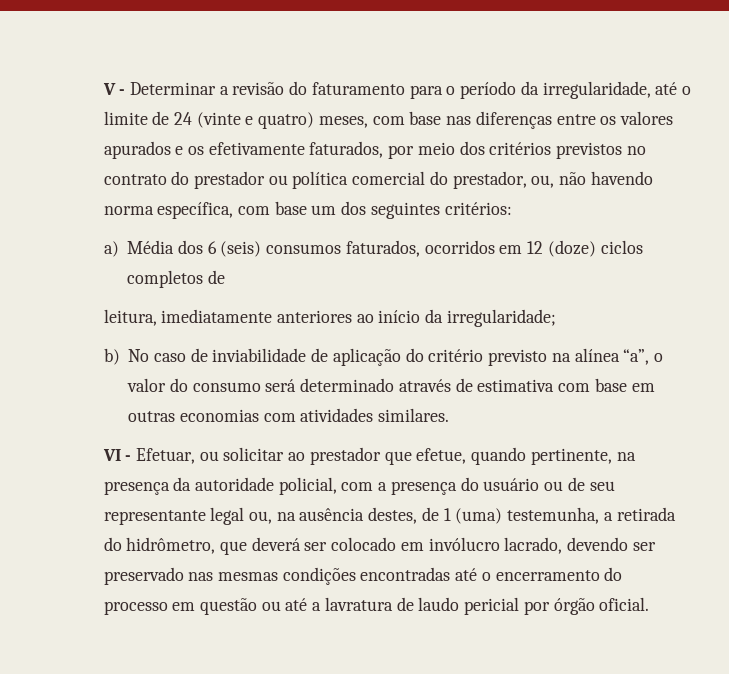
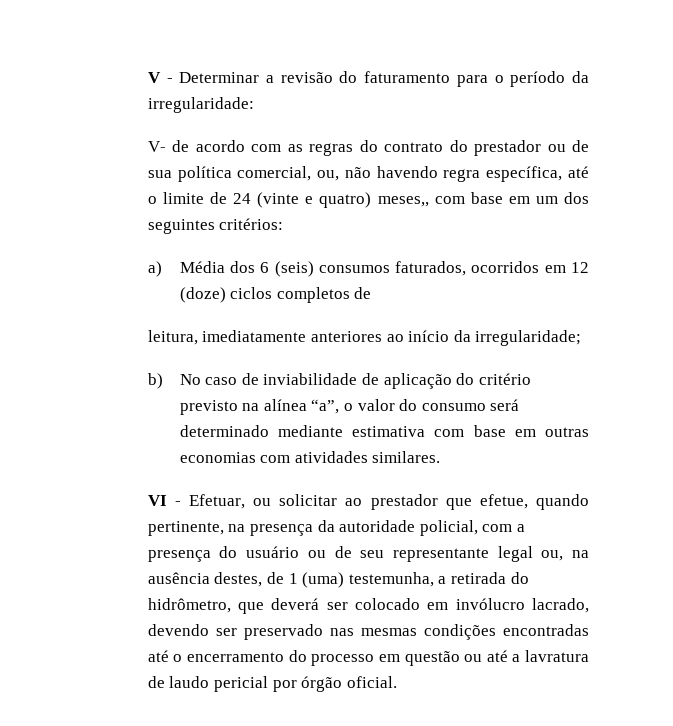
[542,81,651,99] irregularidade, -> [147,97,254,113] [147,140,589,156] [147,166,563,182] irregularidade: // V- de acordo com as regras do contrato do prestador ou de sua política comercial, ou, não havendo regra específica,
[318,111,673,129] [103,141,646,159] [103,171,653,189] [103,201,307,219] meses, com base nas diferenças entre os valores apurados e os efetivamente faturados, por meio dos critérios previstos no contrato do prestador ou política comercial do prestador, ou, não havendo norma específica, com base -> [377,192,530,207] meses,, com base em
[398,378,473,392] através de -> [277,425,343,437] mediante

